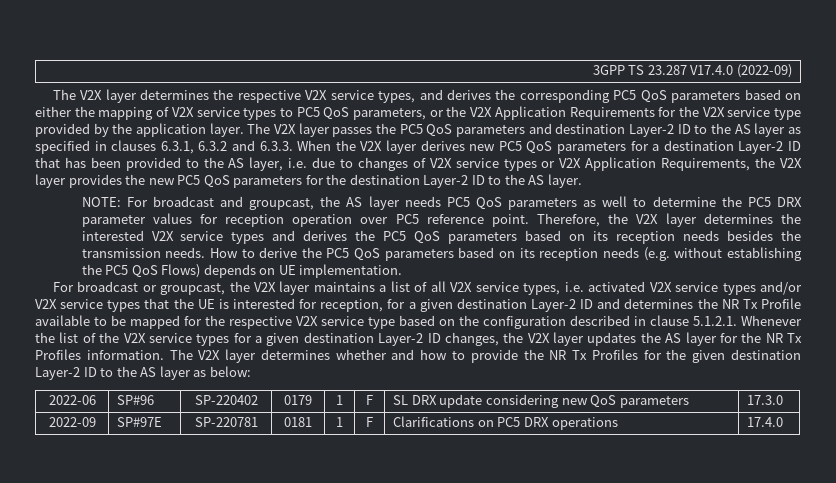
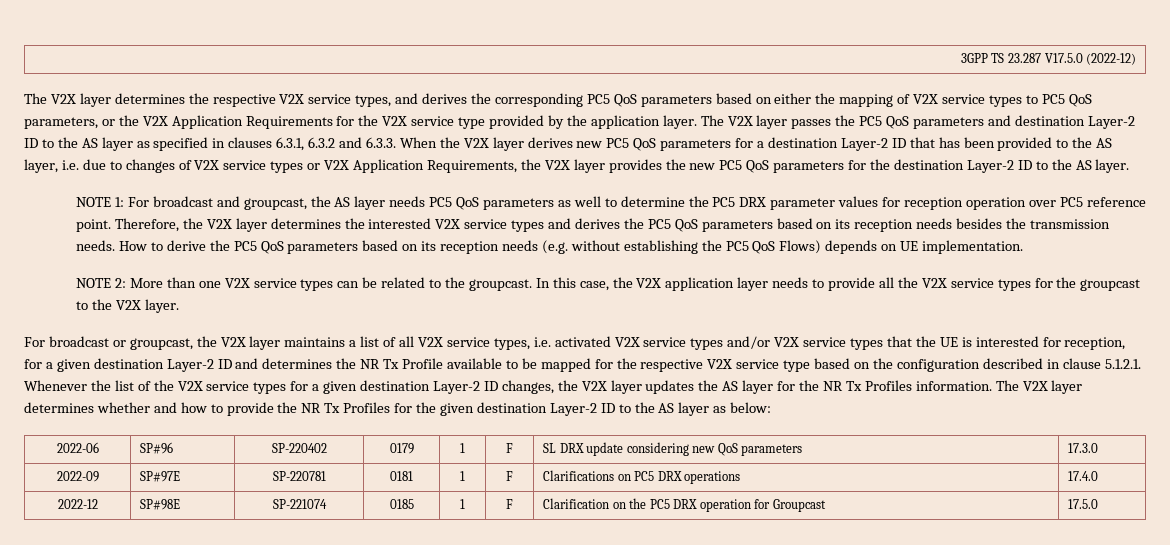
[690,64,792,78] V17.4.0 (2022-09) -> [1044,53,1137,65] V17.5.0 (2022-12)
[81,197,121,207] NOTE: -> [76,197,124,207] NOTE 1:
(403, 271) none -> [76,277,1141,291] [76,299,179,313] // NOTE 2: More than one V2X service types can be related to the groupcast. In this case, the V2X application layer needs to provide all the V2X service types for the groupcast to the V2X layer.
(784, 422) none -> [57,499,98,509] [139,499,180,510] [272,499,327,509] [389,499,414,509] [460,499,465,509] [506,499,513,509] [542,498,826,512] [1067,499,1098,509] // 2022-12 | SP#98E | SP-221074 | 0185 | 1 | F | Clarification on the PC5 DRX operation for Groupcast | 17.5.0

